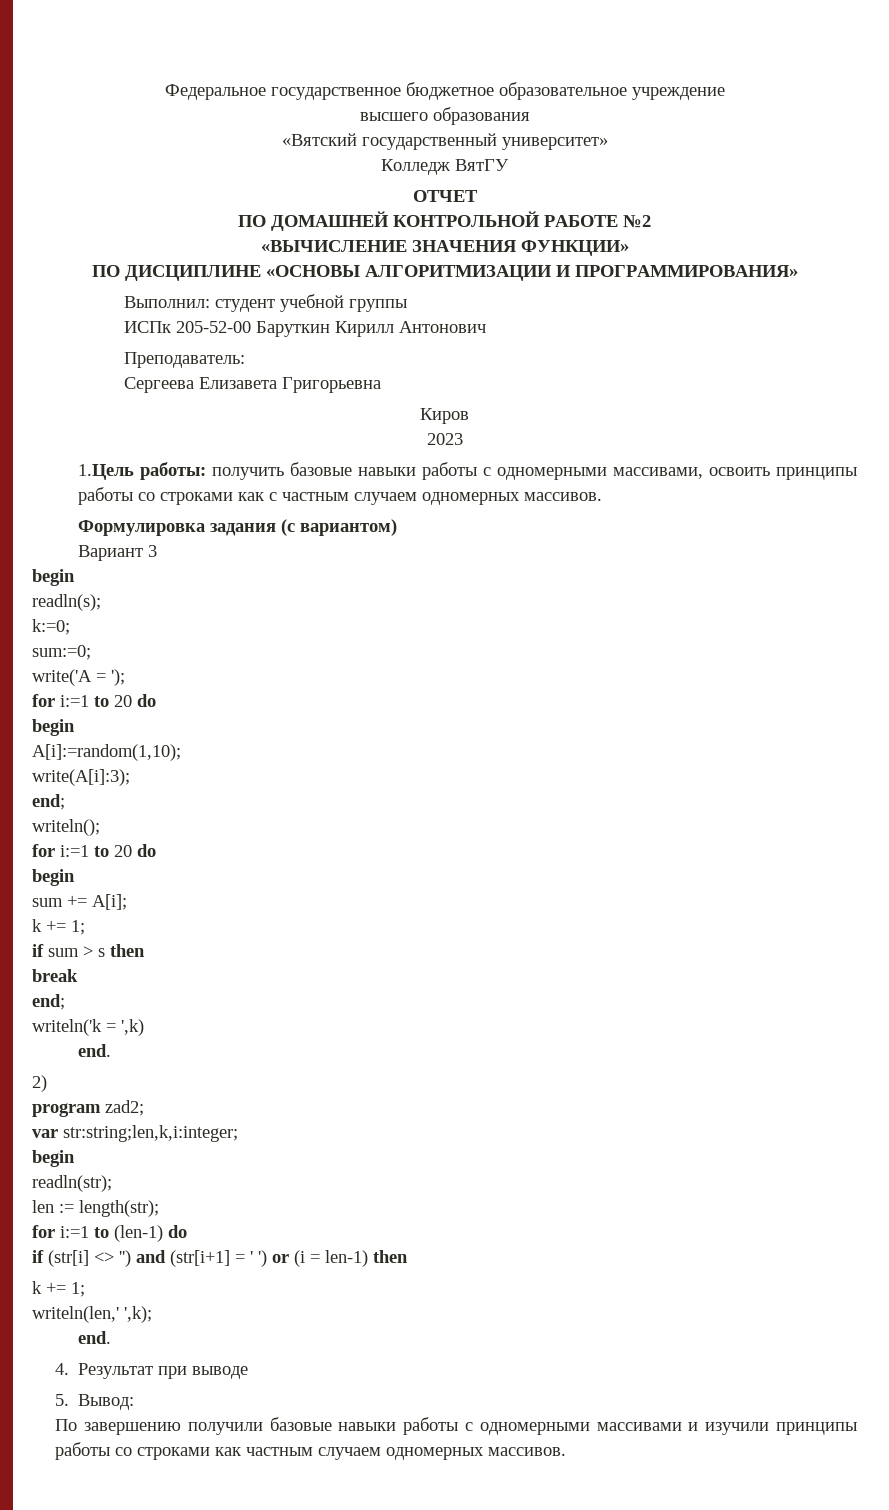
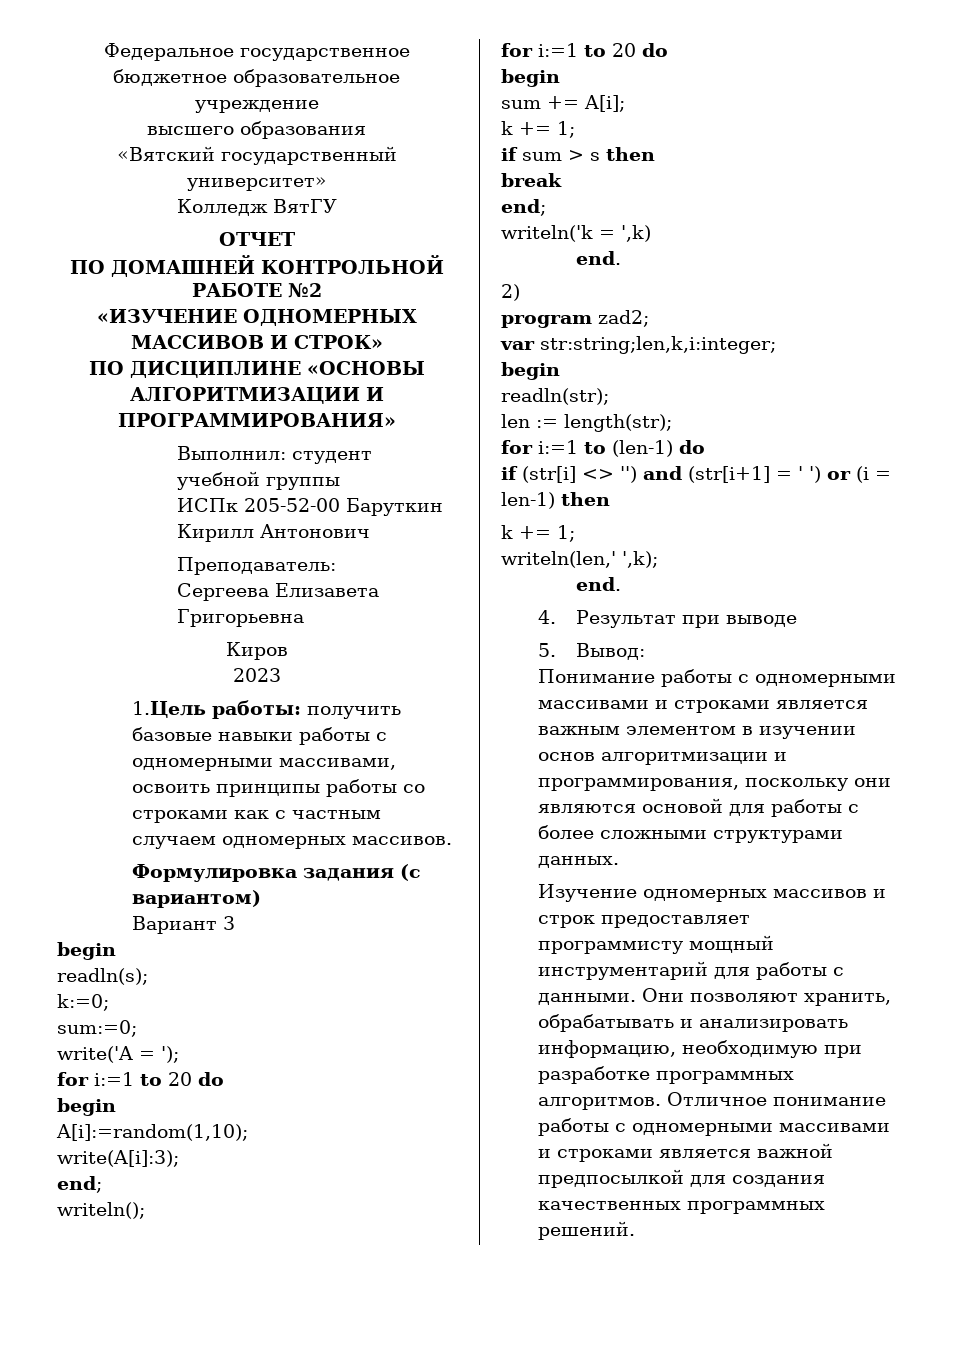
[260,240,629,256] «ВЫЧИСЛЕНИЕ ЗНАЧЕНИЯ ФУНКЦИИ» -> [96,309,417,326] [130,335,383,349] «ИЗУЧЕНИЕ ОДНОМЕРНЫХ МАССИВОВ И СТРОК»
[55,1417,857,1435] [55,1442,567,1460] По завершению получили базовые навыки работы с одномерными массивами и изучили принципы работы со строками как частным случаем одномерных массивов. -> [538,669,897,687] [538,700,869,713] [538,726,857,739] [538,752,788,765] [538,778,892,791] [538,798,860,817] [538,825,844,843] [538,856,620,868] [538,884,887,902] [538,915,751,928] [538,935,775,954] [538,961,845,980] [538,988,892,1006] [538,1014,849,1032] [538,1040,863,1058] [538,1066,795,1084] [538,1092,887,1110] [538,1118,891,1136] [538,1143,834,1162] [538,1169,826,1188] [538,1201,826,1214] [538,1221,636,1240] Понимание работы с одномерными массивами и строками является важным элементом в изучении основ алгоритмизации и программирования, поскольку они являются основой для работы с более сложными структурами данных. // Изучение одномерных массивов и строк предоставляет программисту мощный инструментарий для работы с данными. Они позволяют хранить, обрабатывать и анализировать информацию, необходимую при разработке программных алгоритмов. Отличное понимание работы с одномерными массивами и строками является важной предпосылкой для создания качественных программных решений.

